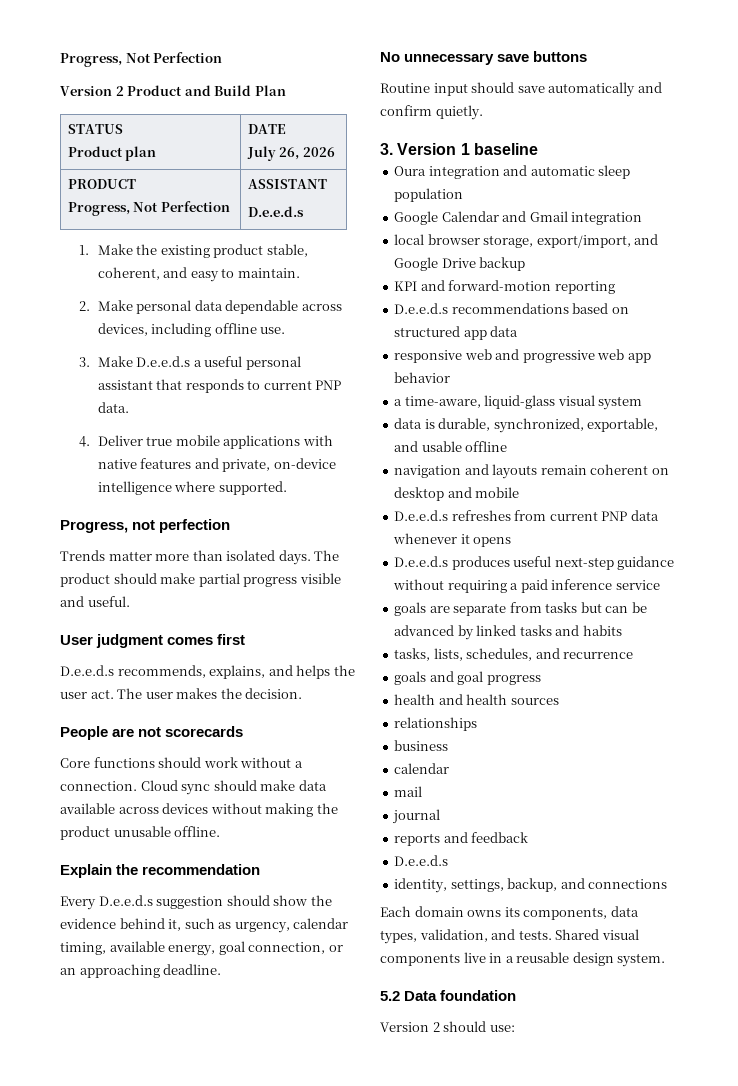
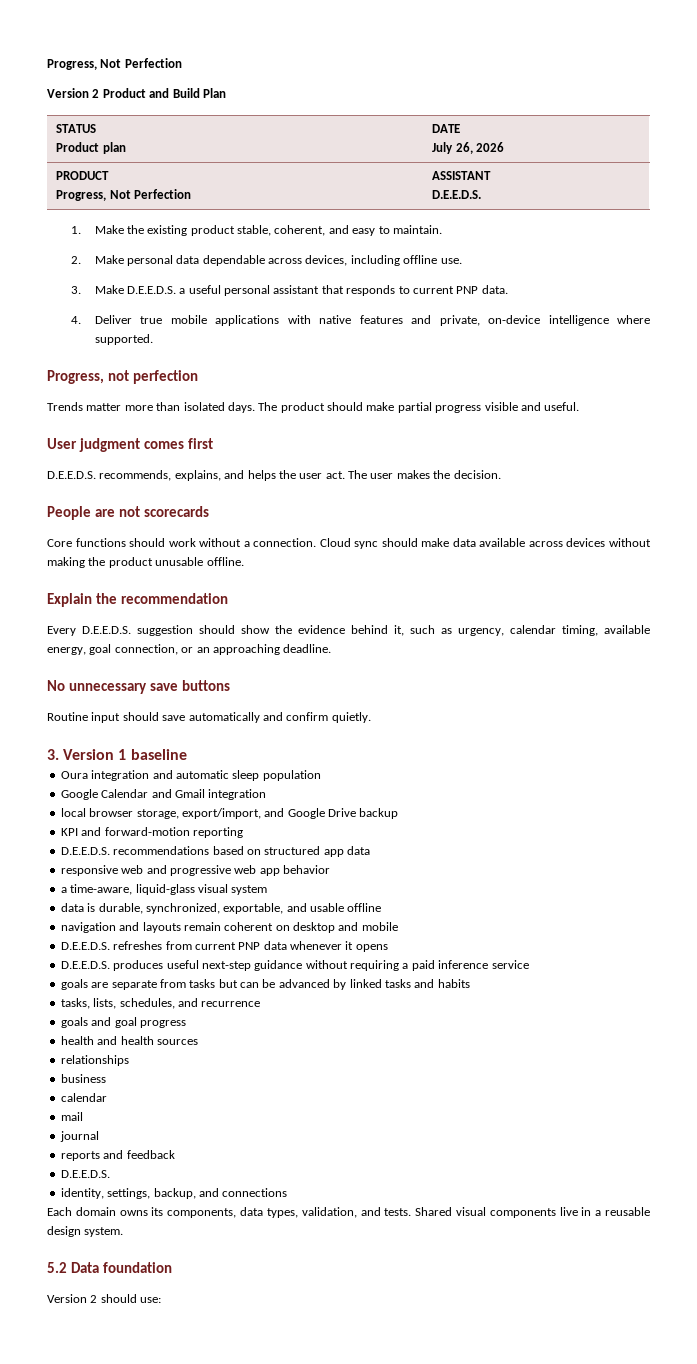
[247,206,304,217] D.e.e.d.s -> [432,190,482,199] D.E.E.D.S.
[136,356,191,367] D.e.e.d.s -> [126,286,176,294] D.E.E.D.S.
[60,665,114,676] D.e.e.d.s -> [47,471,96,479] D.E.E.D.S.
[98,895,153,906] D.e.e.d.s -> [82,626,131,634] D.E.E.D.S.
[394,303,449,314] D.e.e.d.s -> [60,847,110,855] D.E.E.D.S.
[394,510,449,521] D.e.e.d.s -> [60,942,110,950] D.E.E.D.S.
[394,556,449,567] D.e.e.d.s -> [60,961,110,969] D.E.E.D.S.
[394,855,449,866] D.e.e.d.s -> [60,1170,110,1178] D.E.E.D.S.

